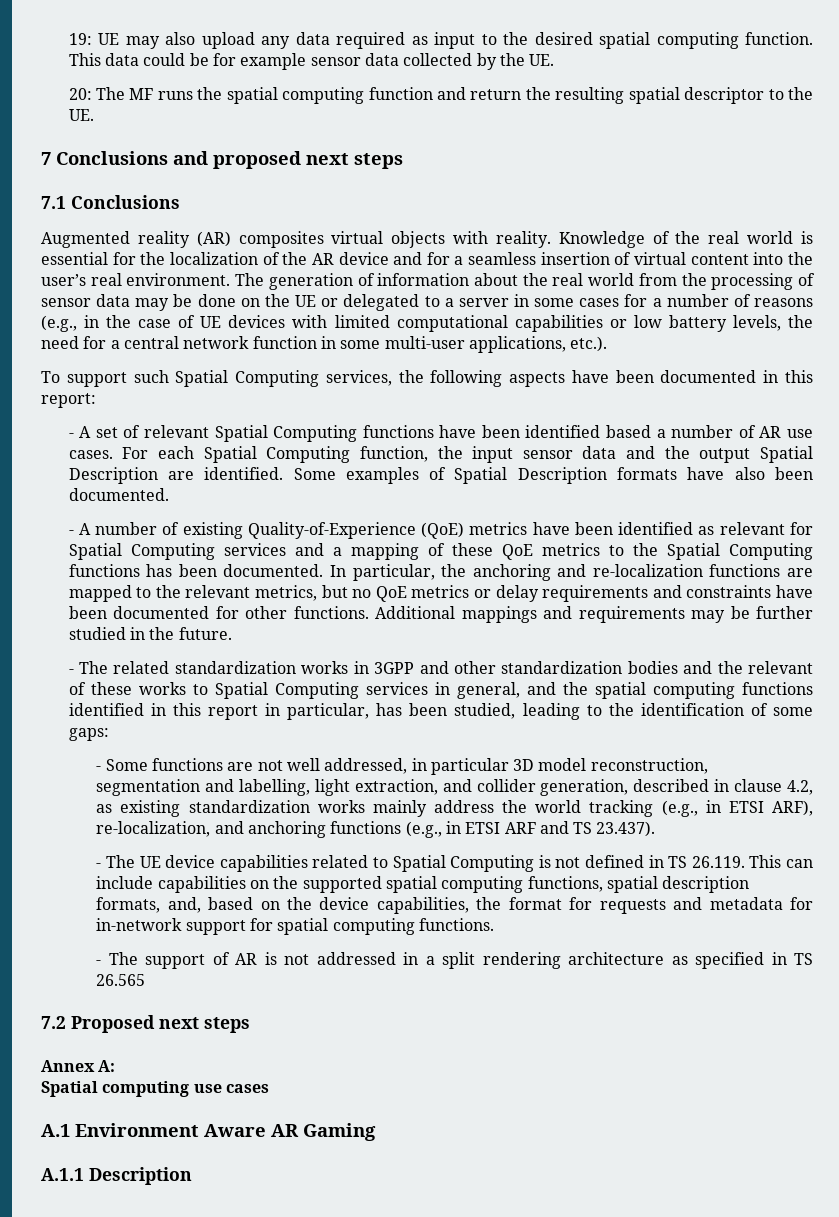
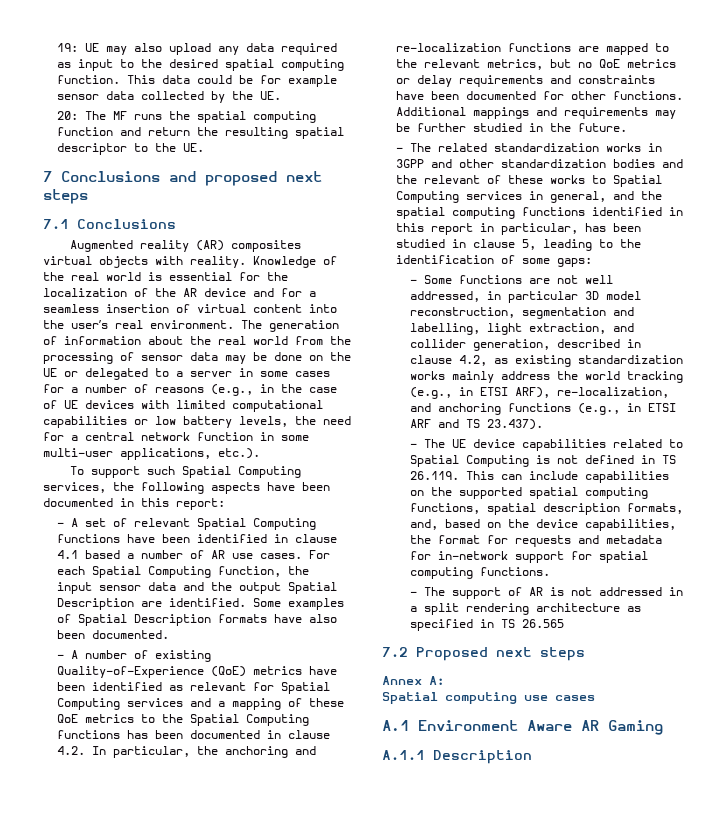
(601, 431) none -> [274,534,338,543] [57,550,79,559] in clause 4.1
[223,564,324,577] documented. -> [190,730,331,739] [57,746,86,755] documented in clause 4.2.
[454,703,516,719] studied, -> [396,239,537,250] studied in clause 5,

